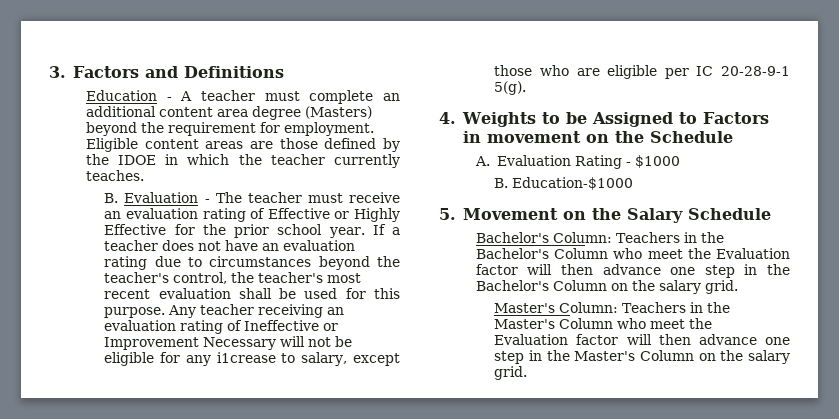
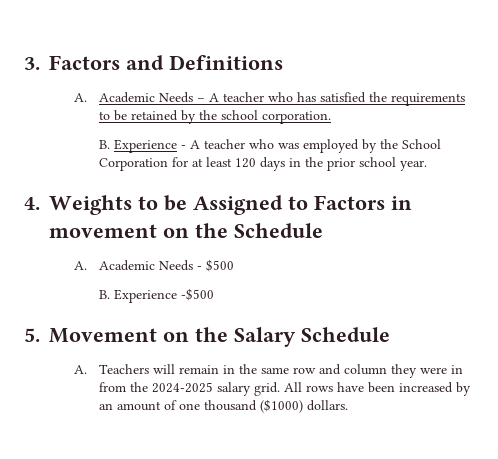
[85,90,400,104] [85,106,372,120] [85,122,374,136] [85,138,400,152] [85,154,400,168] [85,170,144,181] [104,192,400,203] [104,208,400,222] [104,224,400,238] [104,240,356,251] [104,256,401,270] [104,272,362,284] [104,288,400,299] [104,304,345,318] [104,320,339,334] [104,336,353,350] [104,352,400,366] [494,65,790,79] [494,81,527,95] Education - A teacher must complete an additional content area degree (Masters) beyond the requirement for employment. Eligible content areas are those defined by the IDOE in which the teacher currently teaches. // B. Evaluation - The teacher must receive an evaluation rating of Effective or Highly Effective for the prior school year. If a teacher does not have an evaluation rating due to circumstances beyond the teacher's control, the teacher's most recent evaluation shall be used for this purpose. Any teacher receiving an evaluation rating of Ineffective or Improvement Necessary will not be eligible for any i1crease to salary, except those who are eligible per IC 20-28-9-1 5(g). -> [74,92,466,106] [99,110,332,124] [99,139,442,153] [99,157,428,171] A. Academic Needs – A teacher who has satisfied the requirements to be retained by the school corporation. // B. Experience - A teacher who was employed by the School Corporation for at least 120 days in the prior school year.
[496,155,680,169] [494,177,634,190] Evaluation Rating - $1000 // B. Education-$1000 -> [99,259,235,272] [99,288,215,303] Academic Needs - $500 // B. Experience -$500
[475,232,724,243] [475,248,790,259] [475,264,790,278] [475,280,738,294] [494,302,731,313] [494,318,713,329] [494,334,790,345] [494,350,790,364] [494,366,528,380] Bachelor's Column: Teachers in the Bachelor's Column who meet the Evaluation factor will then advance one step in the Bachelor's Column on the salary grid. // Master's Column: Teachers in the Master's Column who meet the Evaluation factor will then advance one step in the Master's Column on the salary grid. -> [74,364,464,378] [99,382,472,396] [99,399,349,413] A. Teachers will remain in the same row and column they were in from the 2024-2025 salary grid. All rows have been increased by an amount of one thousand ($1000) dollars.

